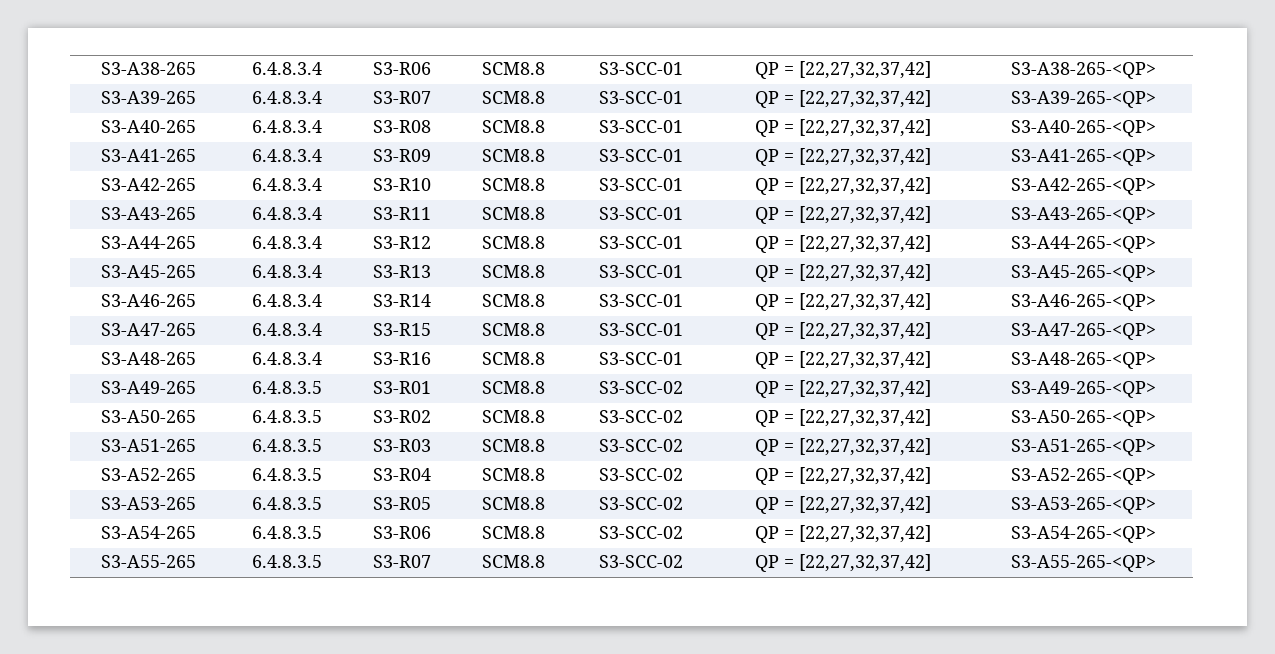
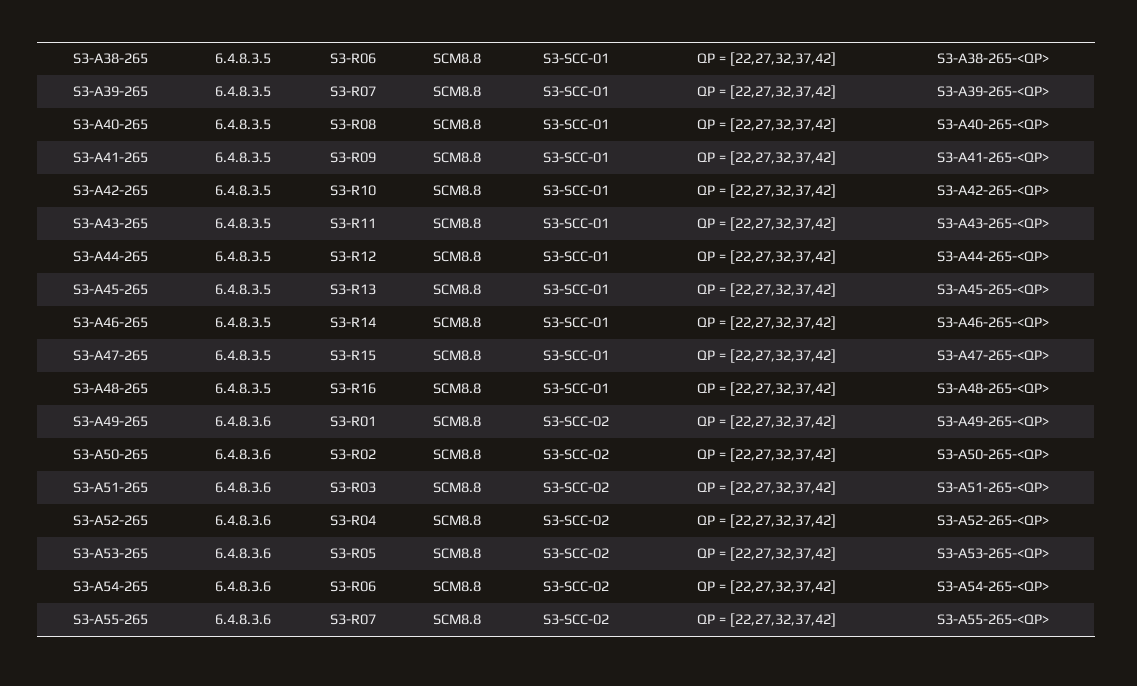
[252,62,322,75] 6.4.8.3.4 -> [214,53,271,64] 6.4.8.3.5
[252,91,322,104] 6.4.8.3.4 -> [214,86,271,97] 6.4.8.3.5
[252,120,322,133] 6.4.8.3.4 -> [214,119,271,130] 6.4.8.3.5
[252,149,322,162] 6.4.8.3.4 -> [214,152,271,163] 6.4.8.3.5
[252,178,322,191] 6.4.8.3.4 -> [214,185,271,196] 6.4.8.3.5
[252,207,322,220] 6.4.8.3.4 -> [214,218,271,229] 6.4.8.3.5
[252,236,322,249] 6.4.8.3.4 -> [214,251,271,262] 6.4.8.3.5
[252,265,322,278] 6.4.8.3.4 -> [214,284,271,295] 6.4.8.3.5
[252,294,322,307] 6.4.8.3.4 -> [214,317,271,328] 6.4.8.3.5
[252,323,322,336] 6.4.8.3.4 -> [214,350,271,361] 6.4.8.3.5
[252,352,322,365] 6.4.8.3.4 -> [214,383,271,394] 6.4.8.3.5
[252,381,322,394] 6.4.8.3.5 -> [214,416,271,427] 6.4.8.3.6
[252,410,322,423] 6.4.8.3.5 -> [214,449,271,460] 6.4.8.3.6
[252,439,322,452] 6.4.8.3.5 -> [214,482,271,493] 6.4.8.3.6
[252,468,322,481] 6.4.8.3.5 -> [214,515,271,526] 6.4.8.3.6
[252,497,322,510] 6.4.8.3.5 -> [214,548,271,559] 6.4.8.3.6
[252,526,322,539] 6.4.8.3.5 -> [214,581,271,592] 6.4.8.3.6
[252,555,322,568] 6.4.8.3.5 -> [214,614,271,625] 6.4.8.3.6

